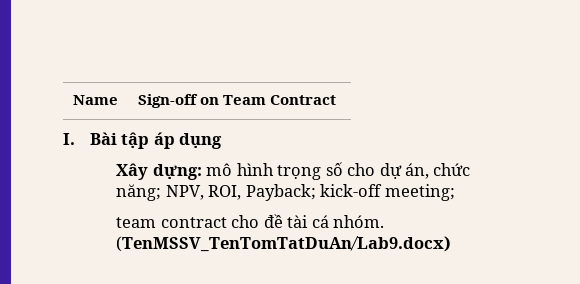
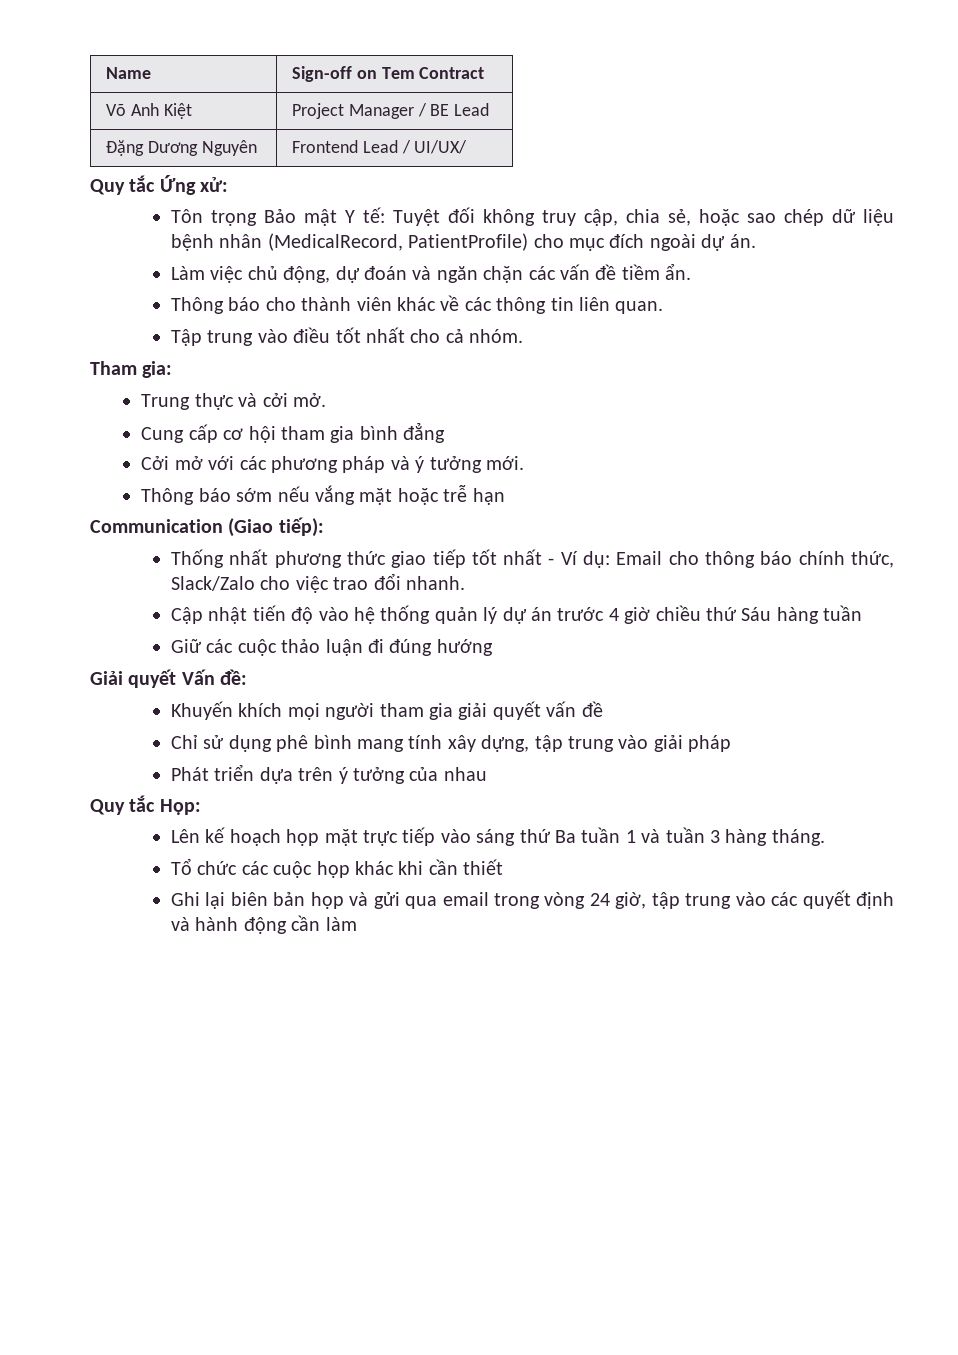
[222,95,266,105] Team -> [381,67,415,79] Tem
[63,132,223,149] [116,162,471,180] [116,184,455,201] [116,214,385,228] [116,236,452,252] // I. Bài tập áp dụng // Xây dựng: mô hình trọng số cho dự án, chức năng; NPV, ROI, Payback; kick-off meeting; // team contract cho đề tài cá nhóm. (TenMSSV_TenTomTatDuAn/Lab9.docx) -> [105,103,192,119] [291,103,490,119] [105,140,257,156] [291,140,468,154] [90,175,229,195] [170,207,895,226] [170,233,756,251] [170,263,692,283] [170,295,664,314] [170,327,524,346] [90,361,173,378] [141,393,327,410] [141,422,446,443] [141,456,525,473] [141,485,505,505] [90,517,324,537] [170,549,894,568] [170,573,465,593] [170,605,863,624] [170,639,493,656] [90,669,248,688] [170,701,603,720] [170,735,732,752] [170,764,487,784] [90,795,201,815] [170,827,825,846] [170,858,504,878] [170,890,895,909] [170,915,357,934] // Võ Anh Kiệt | Project Manager / BE Lead // Đặng Dương Nguyên | Frontend Lead / UI/UX/ // Quy tắc Ứng xử: // Tôn trọng Bảo mật Y tế: Tuyệt đối không truy cập, chia sẻ, hoặc sao chép dữ liệu bệnh nhân (MedicalRecord, PatientProfile) cho mục đích ngoài dự án. // Làm việc chủ động, dự đoán và ngăn chặn các vấn đề tiềm ẩn. // Thông báo cho thành viên khác về các thông tin liên quan. // Tập trung vào điều tốt nhất cho cả nhóm. // Tham gia: // Trung thực và cởi mở. // Cung cấp cơ hội tham gia bình đẳng // Cởi mở với các phương pháp và ý tưởng mới. // Thông báo sớm nếu vắng mặt hoặc trễ hạn // Communication (Giao tiếp): // Thống nhất phương thức giao tiếp tốt nhất - Ví dụ: Email cho thông báo chính thức, Slack/Zalo cho việc trao đổi nhanh. // Cập nhật tiến độ vào hệ thống quản lý dự án trước 4 giờ chiều thứ Sáu hàng tuần // Giữ các cuộc thảo luận đi đúng hướng // Giải quyết Vấn đề: // Khuyến khích mọi người tham gia giải quyết vấn đề // Chỉ sử dụng phê bình mang tính xây dựng, tập trung vào giải pháp // Phát triển dựa trên ý tưởng của nhau // Quy tắc Họp: // Lên kế hoạch họp mặt trực tiếp vào sáng thứ Ba tuần 1 và tuần 3 hàng tháng. // Tổ chức các cuộc họp khác khi cần thiết // Ghi lại biên bản họp và gửi qua email trong vòng 24 giờ, tập trung vào các quyết định và hành động cần làm

